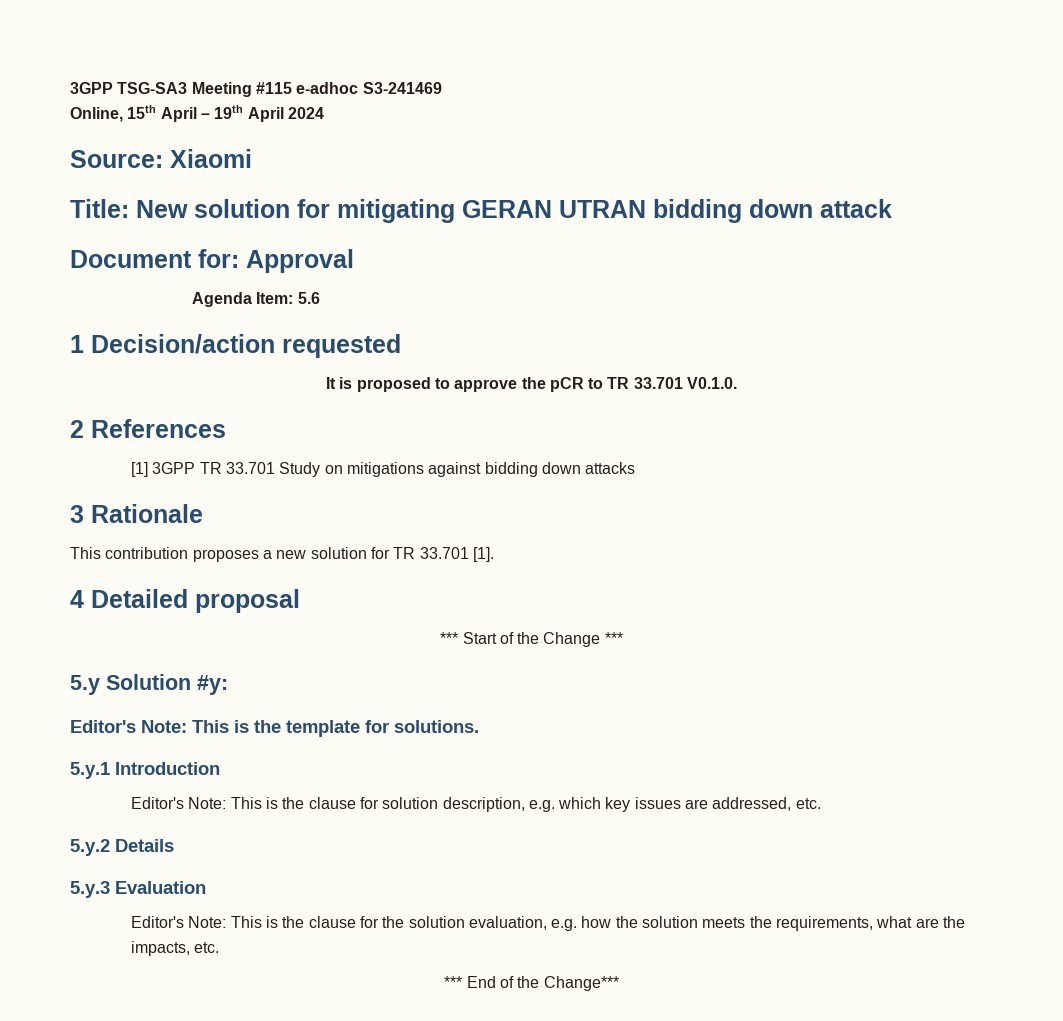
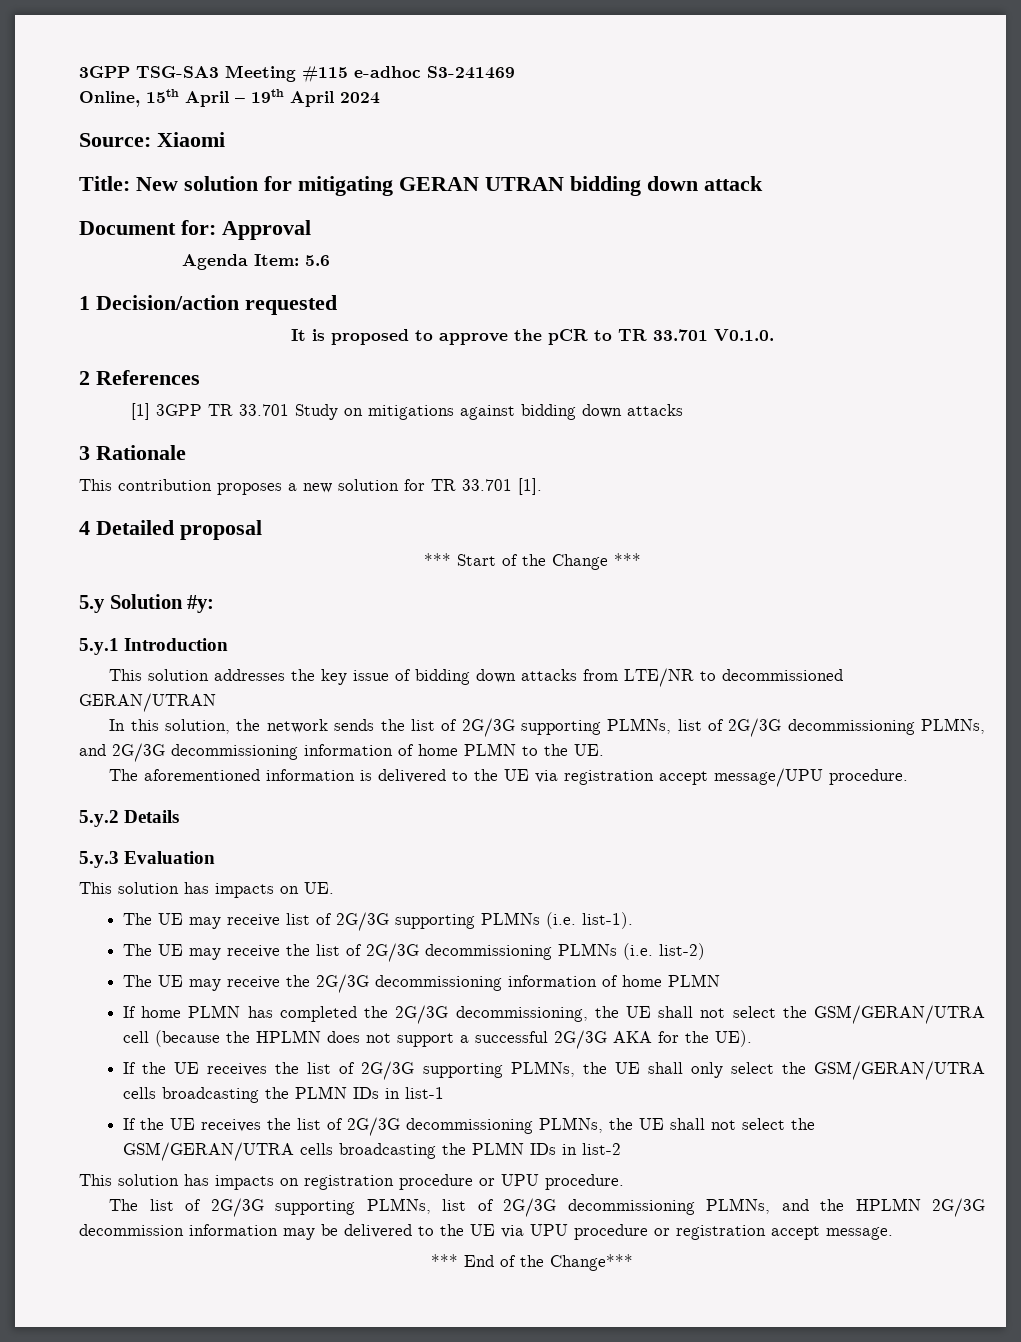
[70,720,479,737] [70,762,220,779] [130,797,821,812] [70,839,174,856] [70,881,206,898] [130,916,966,931] [130,941,220,956] Editor's Note: This is the template for solutions. // 5.y.1 Introduction // Editor's Note: This is the clause for solution description, e.g. which key issues are addressed, etc. // 5.y.2 Details // 5.y.3 Evaluation // Editor's Note: This is the clause for the solution evaluation, e.g. how the solution meets the requirements, what are the impacts, etc. -> [79,638,229,655] [109,668,844,687] [79,693,216,712] [109,718,986,737] [79,743,604,762] [109,768,909,787] [79,810,180,827] [79,851,216,868] [79,882,334,898] [122,912,633,931] [122,943,705,962] [122,974,720,993] [122,1005,986,1024] [122,1030,752,1049] [122,1061,986,1080] [122,1086,444,1103] [122,1117,815,1136] [122,1142,621,1161] [79,1174,624,1190] [109,1198,985,1217] [79,1224,893,1240] 5.y.1 Introduction // This solution addresses the key issue of bidding down attacks from LTE/NR to decommissioned GERAN/UTRAN // In this solution, the network sends the list of 2G/3G supporting PLMNs, list of 2G/3G decommissioning PLMNs, and 2G/3G decommissioning information of home PLMN to the UE. // The aforementioned information is delivered to the UE via registration accept message/UPU procedure. // 5.y.2 Details // 5.y.3 Evaluation // This solution has impacts on UE. // The UE may receive list of 2G/3G supporting PLMNs (i.e. list-1). // The UE may receive the list of 2G/3G decommissioning PLMNs (i.e. list-2) // The UE may receive the 2G/3G decommissioning information of home PLMN // If home PLMN has completed the 2G/3G decommissioning, the UE shall not select the GSM/GERAN/UTRA cell (because the HPLMN does not support a successful 2G/3G AKA for the UE). // If the UE receives the list of 2G/3G supporting PLMNs, the UE shall only select the GSM/GERAN/UTRA cells broadcasting the PLMN IDs in list-1 // If the UE receives the list of 2G/3G decommissioning PLMNs, the UE shall not select the GSM/GERAN/UTRA cells broadcasting the PLMN IDs in list-2 // This solution has impacts on registration procedure or UPU procedure. // The list of 2G/3G supporting PLMNs, list of 2G/3G decommissioning PLMNs, and the HPLMN 2G/3G decommission information may be delivered to the UE via UPU procedure or registration accept message.

